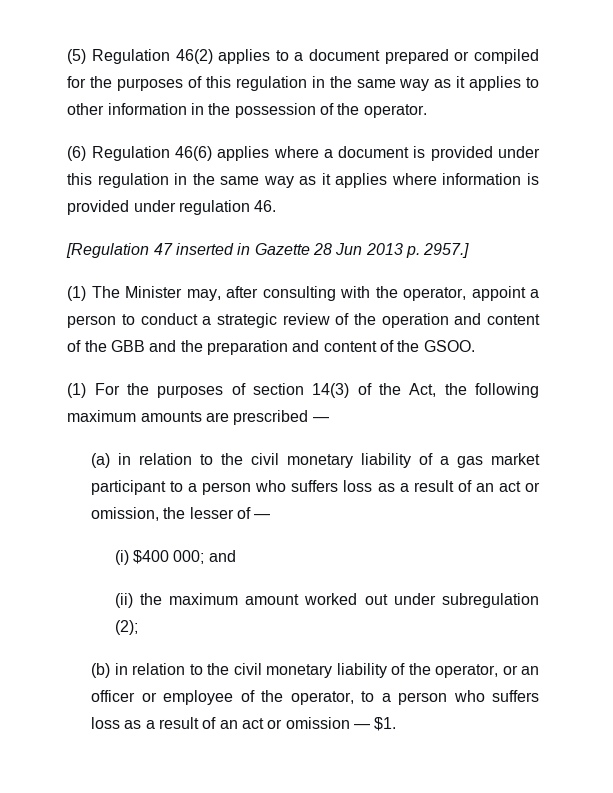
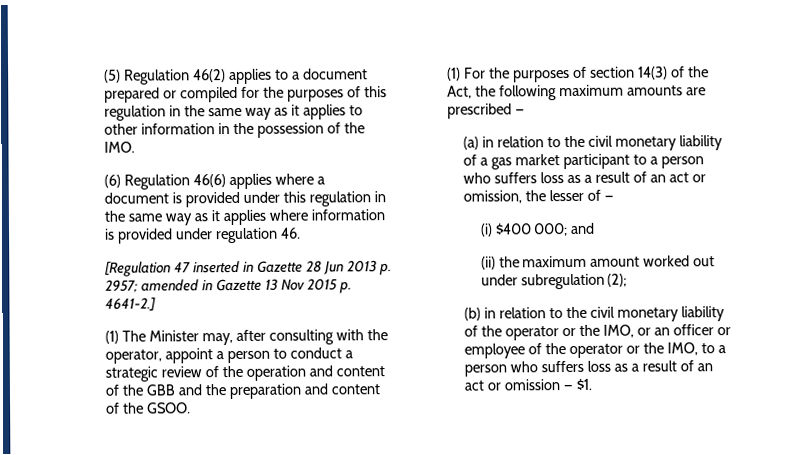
[363,104,427,118] operator. -> [104,141,136,153] IMO.
[423,243,470,258] 2957.] -> [105,278,352,294] [105,297,157,311] 2957; amended in Gazette 13 Nov 2015 p. 4641-2.]
[435,664,499,678] operator, -> [505,324,635,341] operator or the IMO,
[290,691,354,705] operator, -> [569,342,698,359] operator or the IMO,

